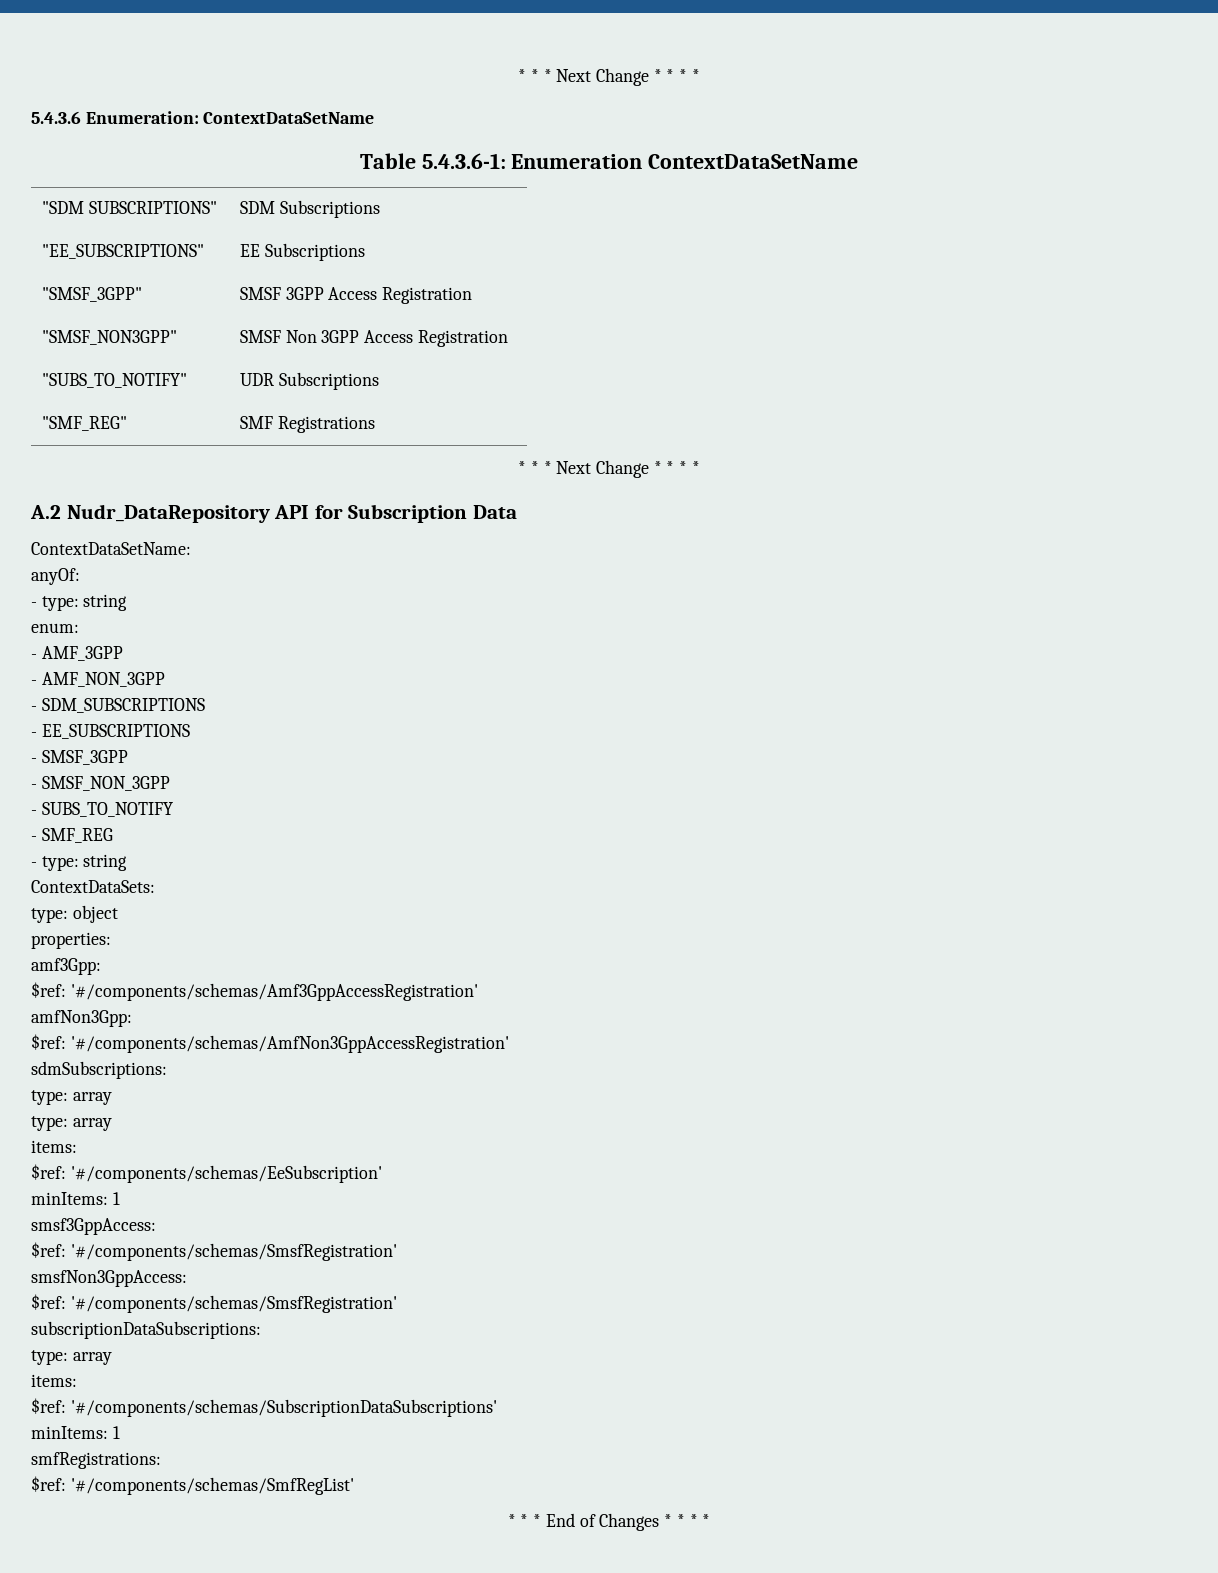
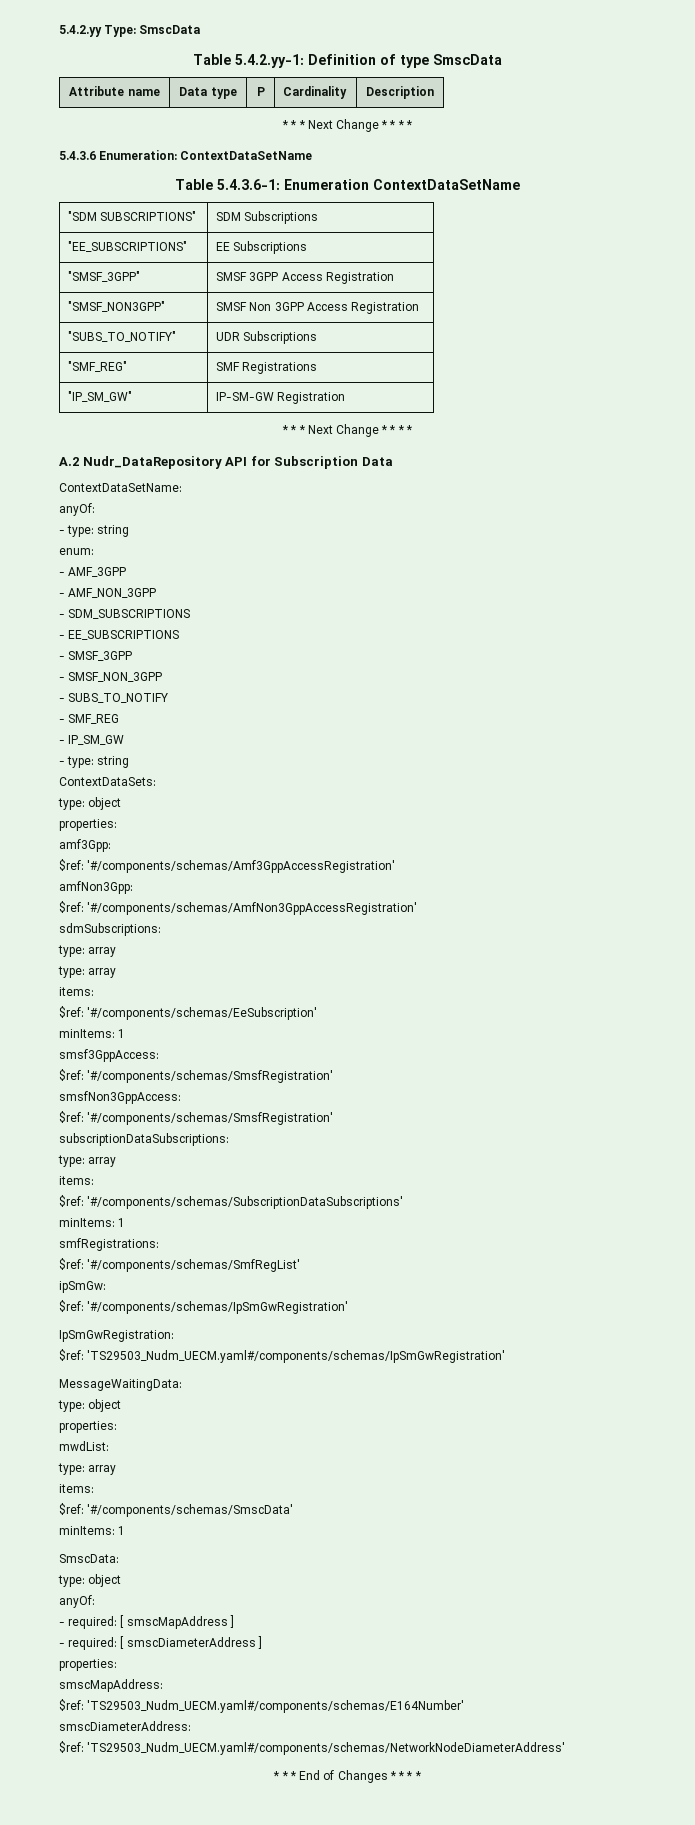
(518, 75) none -> [59,25,201,37] [193,54,502,68] [69,86,160,96] [179,87,237,99] [256,87,265,96] [283,86,348,99] [366,86,434,99] 5.4.2.yy Type: SmscData // Table 5.4.2.yy-1: Definition of type SmscData // Attribute name | Data type | P | Cardinality | Description //
(375, 424) none -> [68,391,133,402] [216,392,346,404] // "IP_SM_GW" | IP-SM-GW Registration
(113, 835) none -> [59,735,125,745] // - IP_SM_GW
(354, 1486) none -> [59,1281,106,1293] [59,1300,349,1314] [59,1330,174,1342] [59,1349,506,1363] [59,1379,182,1391] [58,1399,122,1412] [59,1421,117,1433] [59,1441,109,1451] [58,1463,117,1475] [59,1484,94,1493] [59,1503,294,1517] [59,1526,126,1535] [59,1554,119,1563] [58,1574,122,1587] [59,1595,95,1608] [59,1615,234,1629] [59,1636,262,1650] [59,1659,117,1671] [59,1679,163,1692] [59,1699,465,1713] [59,1721,191,1731] [59,1741,566,1755] // ipSmGw: // $ref: '#/components/schemas/IpSmGwRegistration' // IpSmGwRegistration: // $ref: 'TS29503_Nudm_UECM.yaml#/components/schemas/IpSmGwRegistration' // MessageWaitingData: // type: object // properties: // mwdList: // type: array // items: // $ref: '#/components/schemas/SmscData' // minItems: 1 // SmscData: // type: object // anyOf: // - required: [ smscMapAddress ] // - required: [ smscDiameterAddress ] // properties: // smscMapAddress: // $ref: 'TS29503_Nudm_UECM.yaml#/components/schemas/E164Number' // smscDiameterAddress: // $ref: 'TS29503_Nudm_UECM.yaml#/components/schemas/NetworkNodeDiameterAddress'

